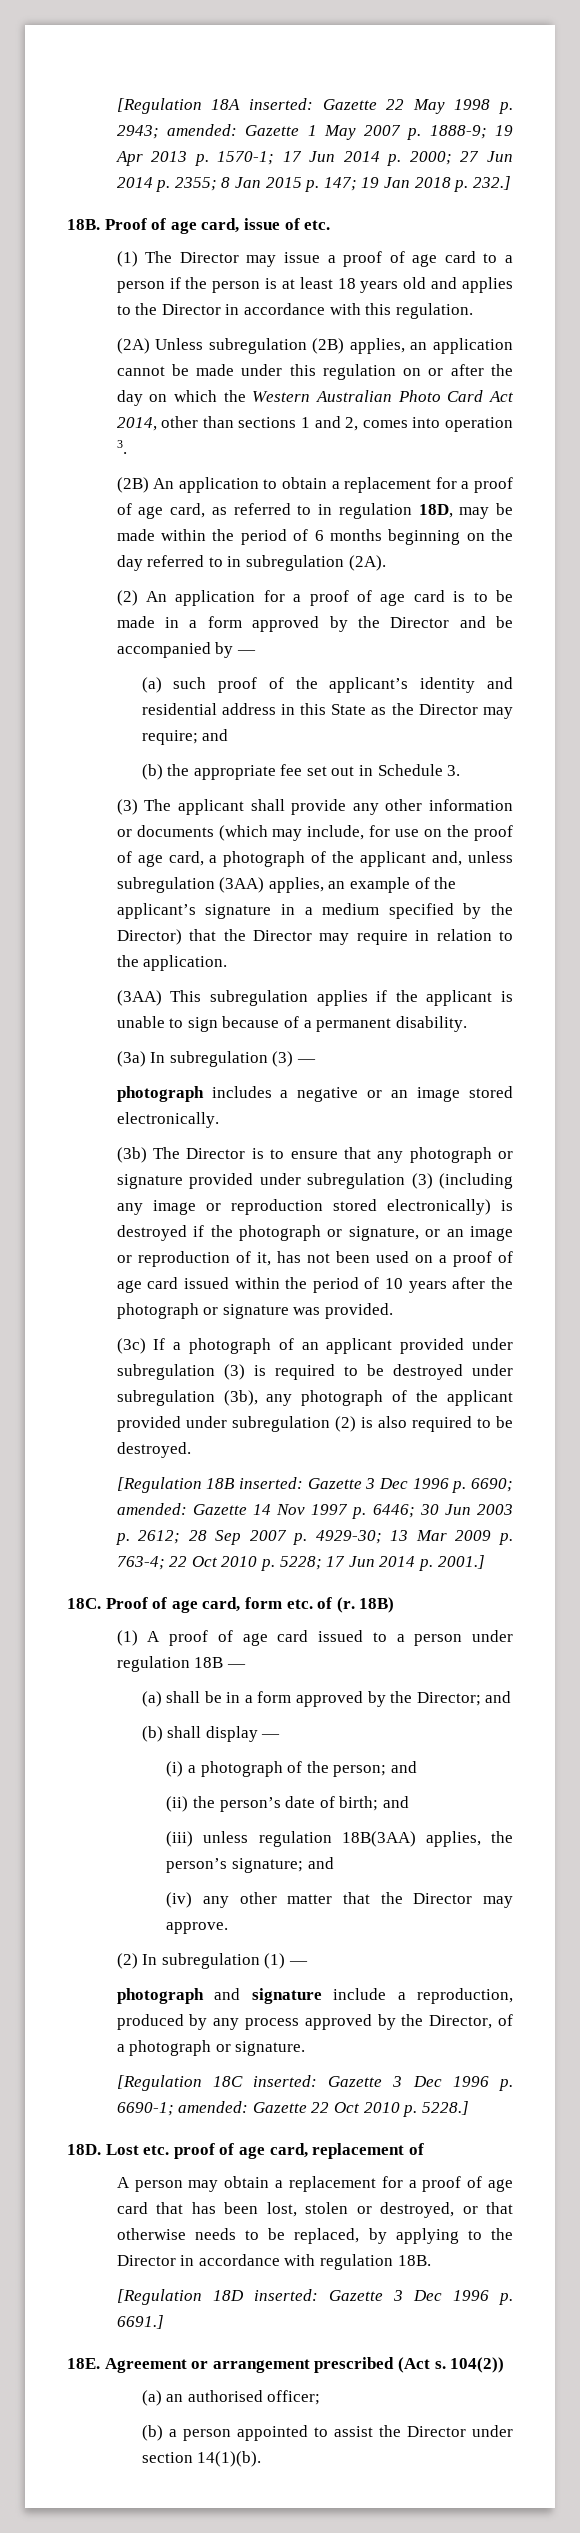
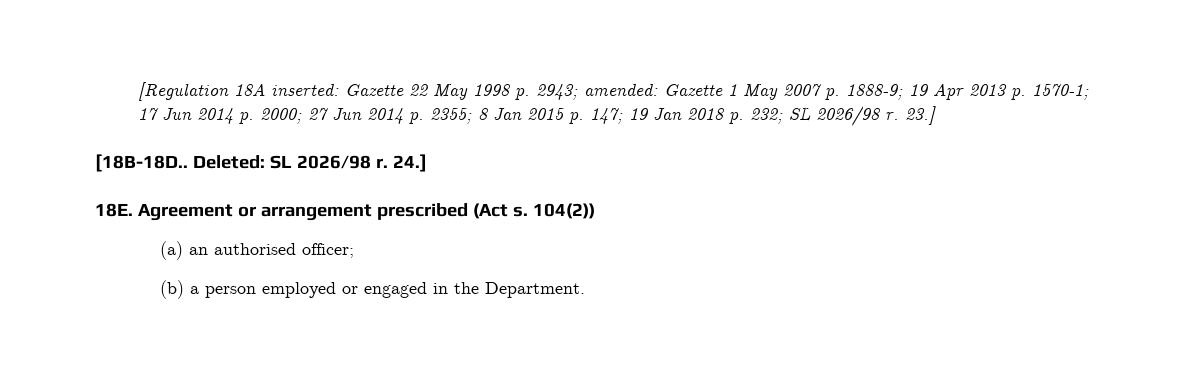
[472,176,511,190] [67,218,331,234] [116,251,513,267] [116,277,513,293] [116,303,473,319] [116,338,513,354] [116,364,513,380] [116,390,514,406] [116,416,513,432] [116,440,127,454] [116,477,513,493] [116,503,513,519] [116,529,513,545] [116,555,386,571] [116,590,513,606] [116,616,513,632] [116,642,256,658] [141,677,513,693] [141,703,513,719] [141,729,229,745] [141,764,461,780] [116,799,513,815] [116,825,513,841] [116,851,513,867] [116,877,457,893] [116,903,513,919] [116,929,513,945] [116,955,228,971] [116,990,513,1006] [116,1016,467,1032] [116,1051,317,1067] [116,1086,513,1102] [116,1112,219,1128] [116,1147,513,1163] [116,1173,513,1189] [116,1199,513,1215] [116,1225,513,1241] [116,1251,513,1267] [116,1277,513,1293] [116,1303,394,1319] [116,1338,513,1354] [116,1364,513,1380] [116,1390,513,1406] [116,1416,513,1432] [116,1442,191,1458] [116,1477,513,1493] [116,1503,513,1519] [115,1530,513,1545] [116,1555,485,1571] [67,1597,395,1613] [116,1630,513,1646] [116,1656,246,1672] [141,1691,512,1707] [141,1726,281,1742] [166,1761,417,1777] [166,1796,409,1812] [166,1831,513,1847] [166,1857,334,1873] [166,1892,513,1908] [166,1922,229,1934] [116,1953,309,1969] [116,1988,513,2004] [116,2014,513,2030] [116,2040,306,2056] [116,2075,513,2091] [116,2101,469,2117] [67,2143,424,2159] [116,2176,513,2192] [116,2202,513,2218] [116,2228,513,2244] [116,2254,431,2270] [116,2289,513,2305] [116,2315,164,2329] 232.] // 18B. Proof of age card, issue of etc. // (1) The Director may issue a proof of age card to a person if the person is at least 18 years old and applies to the Director in accordance with this regulation. // (2A) Unless subregulation (2B) applies, an application cannot be made under this regulation on or after the day on which the Western Australian Photo Card Act 2014, other than sections 1 and 2, comes into operation 3. // (2B) An application to obtain a replacement for a proof of age card, as referred to in regulation 18D, may be made within the period of 6 months beginning on the day referred to in subregulation (2A). // (2) An application for a proof of age card is to be made in a form approved by the Director and be accompanied by — // (a) such proof of the applicant’s identity and residential address in this State as the Director may require; and // (b) the appropriate fee set out in Schedule 3. // (3) The applicant shall provide any other information or documents (which may include, for use on the proof of age card, a photograph of the applicant and, unless subregulation (3AA) applies, an example of the applicant’s signature in a medium specified by the Director) that the Director may require in relation to the application. // (3AA) This subregulation applies if the applicant is unable to sign because of a permanent disability. // (3a) In subregulation (3) — // photograph includes a negative or an image stored electronically. // (3b) The Director is to ensure that any photograph or signature provided under subregulation (3) (including any image or reproduction stored electronically) is destroyed if the photograph or signature, or an image or reproduction of it, has not been used on a proof of age card issued within the period of 10 years after the photograph or signature was provided. // (3c) If a photograph of an applicant provided under subregulation (3) is required to be destroyed under subregulation (3b), any photograph of the applicant provided under subregulation (2) is also required to be destroyed. // [Regulation 18B inserted: Gazette 3 Dec 1996 p. 6690; amended: Gazette 14 Nov 1997 p. 6446; 30 Jun 2003 p. 2612; 28 Sep 2007 p. 4929-30; 13 Mar 2009 p. 763-4; 22 Oct 2010 p. 5228; 17 Jun 2014 p. 2001.] // 18C. Proof of age card, form etc. of (r. 18B) // (1) A proof of age card issued to a person under regulation 18B — // (a) shall be in a form approved by the Director; and // (b) shall display — // (i) a photograph of the person; and // (ii) the person’s date of birth; and // (iii) unless regulation 18B(3AA) applies, the person’s signature; and // (iv) any other matter that the Director may approve. // (2) In subregulation (1) — // photograph and signature include a reproduction, produced by any process approved by the Director, of a photograph or signature. // [Regulation 18C inserted: Gazette 3 Dec 1996 p. 6690-1; amended: Gazette 22 Oct 2010 p. 5228.] // 18D. Lost etc. proof of age card, replacement of // A person may obtain a replacement for a proof of age card that has been lost, stolen or destroyed, or that otherwise needs to be replaced, by applying to the Director in accordance with regulation 18B. // [Regulation 18D inserted: Gazette 3 Dec 1996 p. 6691.] -> [750,106,937,126] [95,154,427,172] 232; SL 2026/98 r. 23.] // [18B-18D.. Deleted: SL 2026/98 r. 24.]
[236,2425,513,2441] [141,2451,262,2467] appointed to assist the Director under section 14(1)(b). -> [262,282,586,298] employed or engaged in the Department.

